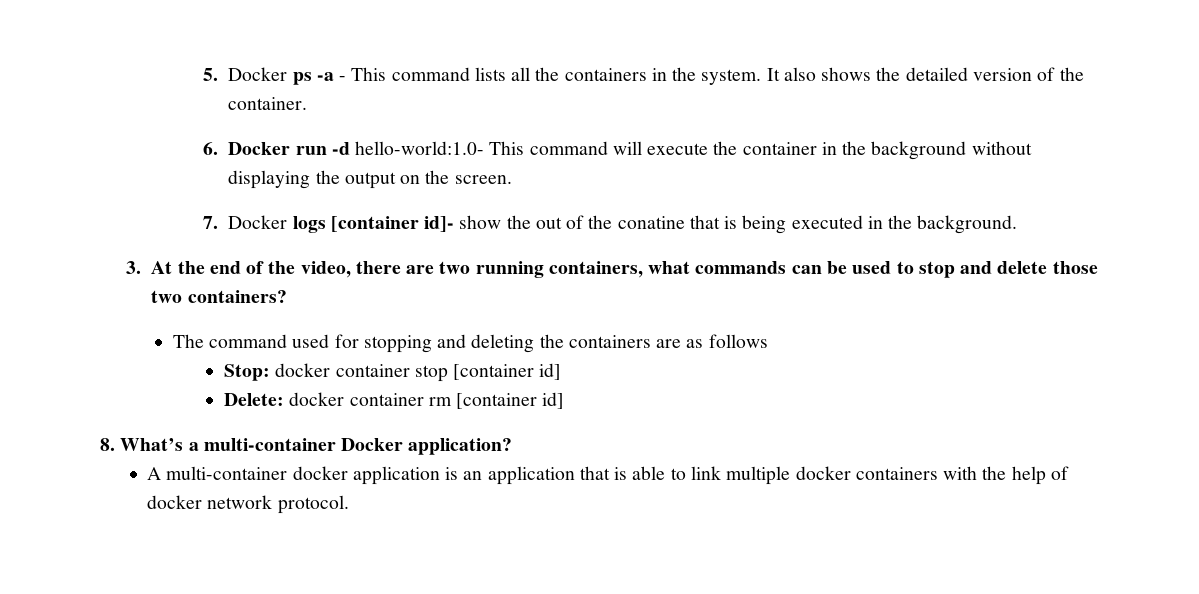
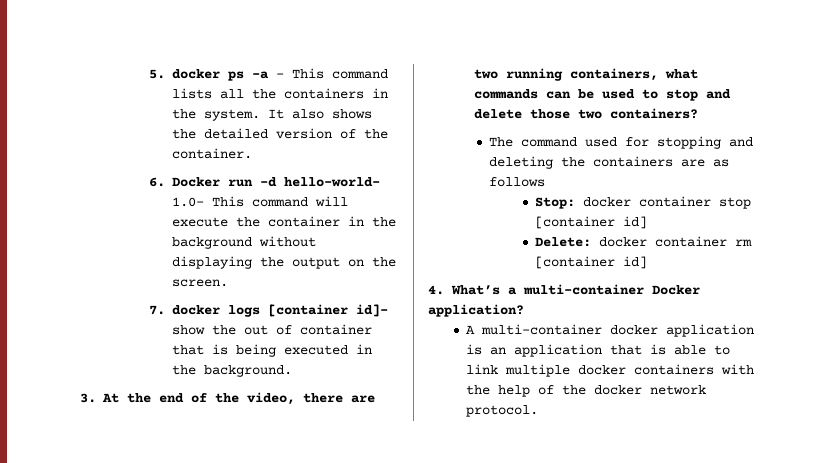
[228,67,288,81] Docker -> [171,69,220,79] docker
[355,141,485,155] hello-world:1.0- -> [283,177,380,187] [171,197,204,207] hello-world- 1.0-
[228,215,288,229] Docker -> [171,305,220,315] docker
[588,215,685,229] the conatine -> [299,324,372,335] container
[100,438,115,451] 8. -> [428,285,444,295] 4.
(1069, 473) none -> [562,385,587,395] the

